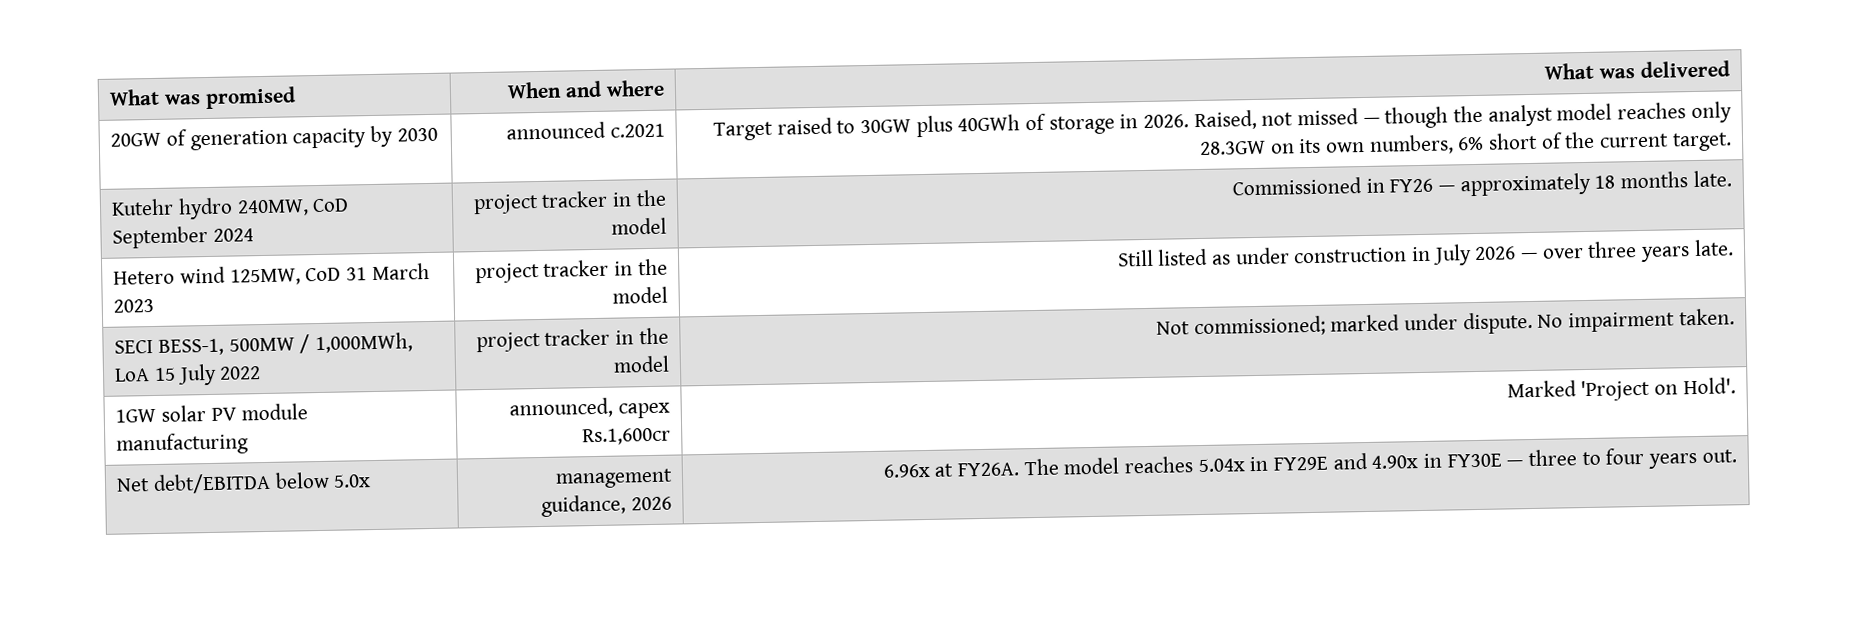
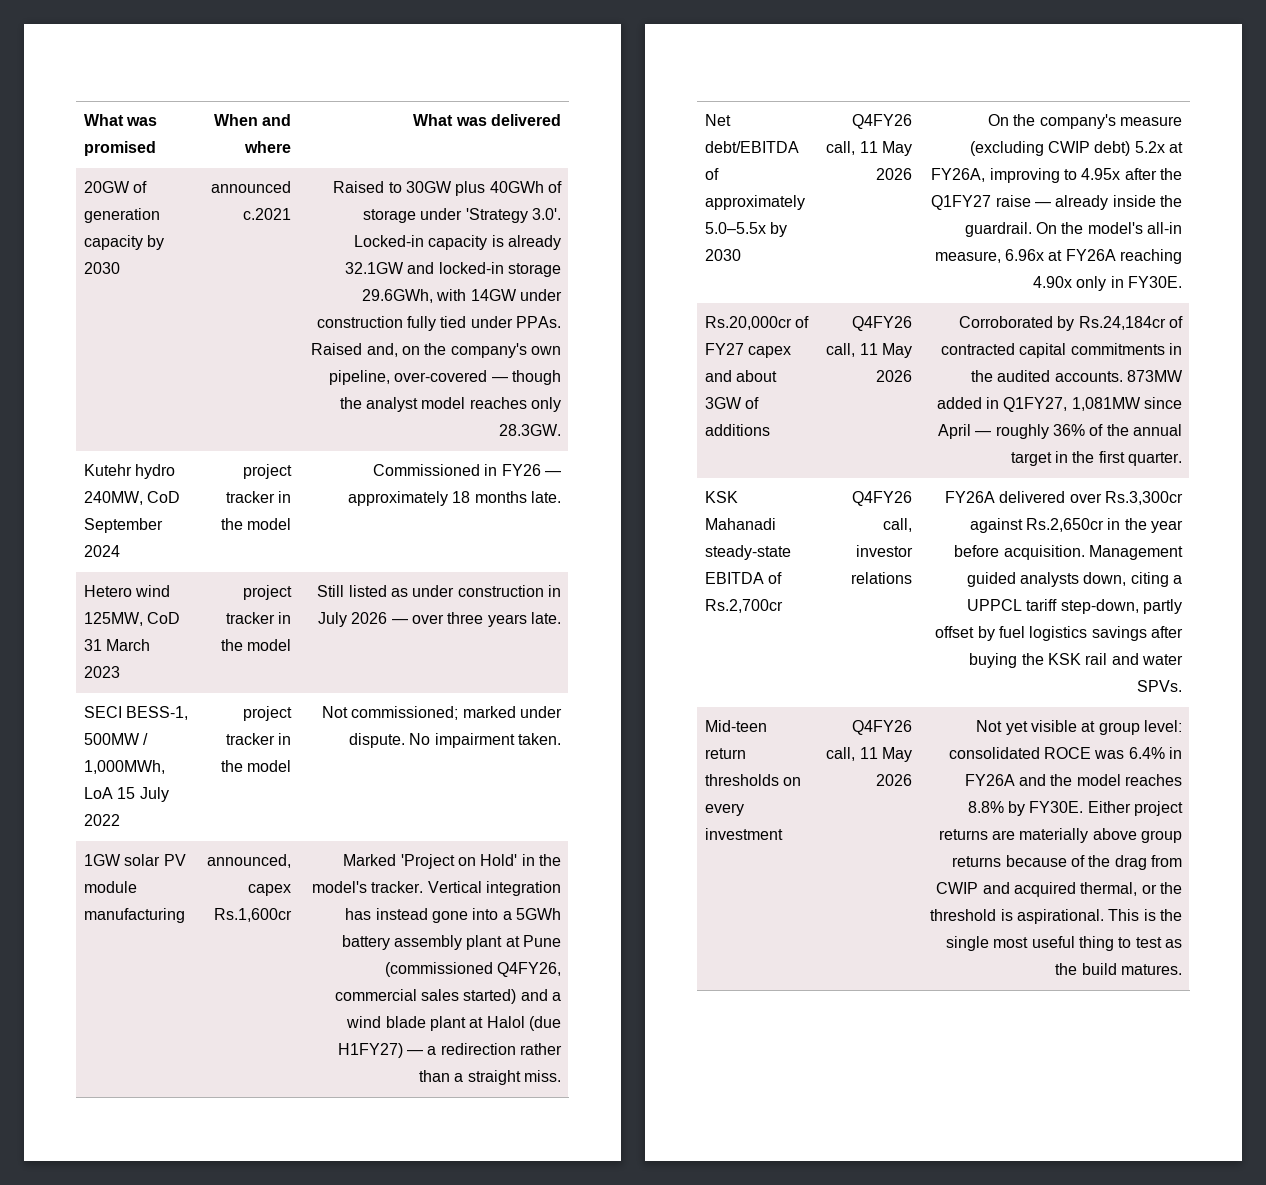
[713,117,833,141] Target raised -> [333,181,385,193] Raised
[1119,108,1360,131] in 2026. Raised, not missed -> [420,208,562,223] [354,235,562,250] [345,262,562,277] [362,289,563,303] [316,316,562,331] [311,343,562,358] [329,370,488,385] under 'Strategy 3.0'. Locked-in capacity is already 32.1GW and locked-in storage 29.6GWh, with 14GW under construction fully tied under PPAs. Raised and, on the company's own pipeline, over-covered
[1199,131,1732,155] 28.3GW on its own numbers, 6% short of the current target. -> [499,424,562,436] 28.3GW.
[1682,377,1736,395] [116,471,372,495] [554,468,673,489] [541,494,672,517] [882,447,1737,478] Hold'. // Net debt/EBITDA below 5.0x | management guidance, 2026 | 6.96x at FY26A. The model reaches 5.04x in FY29E and 4.90x in FY30E — three to four years out. -> [480,854,562,866] [312,881,562,896] [345,908,562,923] [341,935,562,950] [384,962,562,977] [334,989,562,1004] [346,1016,562,1031] [337,1043,563,1058] [419,1070,562,1085] [704,114,731,126] [704,141,799,153] [704,168,719,180] [704,195,805,210] [704,222,788,237] [704,249,741,261] [852,114,913,129] [826,141,913,156] [876,168,913,180] [988,114,1183,129] [969,141,1184,156] [931,168,1183,183] [931,195,1183,210] [964,222,1183,237] [934,249,1183,264] [1033,276,1183,291] [704,316,810,330] [704,343,792,358] [704,370,778,382] [704,397,760,409] [704,424,770,436] [852,316,913,331] [826,343,913,358] [876,370,913,382] [959,316,1184,331] [941,343,1183,358] [971,370,1184,382] [936,397,1183,412] [938,424,1183,439] [1010,451,1183,466] [704,491,738,503] [704,518,776,530] [704,545,791,560] [704,572,783,584] [704,599,783,613] [852,491,913,506] [883,518,913,532] [856,545,914,557] [851,572,913,584] [945,491,1184,505] [969,518,1184,533] [954,545,1184,560] [966,572,1183,587] [967,599,1183,614] [935,626,1184,641] [969,653,1184,668] [1137,680,1183,692] [704,720,767,732] [704,748,746,759] [704,774,802,786] [704,803,744,816] [704,828,783,840] [852,720,913,735] [826,747,913,762] [876,774,913,786] [976,720,1183,735] [948,747,1183,759] [964,774,1183,786] [967,801,1184,816] [938,828,1183,843] [952,855,1183,870] [936,882,1183,897] [930,909,1183,924] [946,936,1183,951] [1055,963,1183,975] Hold' in the model's tracker. Vertical integration has instead gone into a 5GWh battery assembly plant at Pune (commissioned Q4FY26, commercial sales started) and a wind blade plant at Halol (due H1FY27) — a redirection rather than a straight miss. // Net debt/EBITDA of approximately 5.0–5.5x by 2030 | Q4FY26 call, 11 May 2026 | On the company's measure (excluding CWIP debt) 5.2x at FY26A, improving to 4.95x after the Q1FY27 raise — already inside the guardrail. On the model's all-in measure, 6.96x at FY26A reaching 4.90x only in FY30E. // Rs.20,000cr of FY27 capex and about 3GW of additions | Q4FY26 call, 11 May 2026 | Corroborated by Rs.24,184cr of contracted capital commitments in the audited accounts. 873MW added in Q1FY27, 1,081MW since April — roughly 36% of the annual target in the first quarter. // KSK Mahanadi steady-state EBITDA of Rs.2,700cr | Q4FY26 call, investor relations | FY26A delivered over Rs.3,300cr against Rs.2,650cr in the year before acquisition. Management guided analysts down, citing a UPPCL tariff step-down, partly offset by fuel logistics savings after buying the KSK rail and water SPVs. // Mid-teen return thresholds on every investment | Q4FY26 call, 11 May 2026 | Not yet visible at group level: consolidated ROCE was 6.4% in FY26A and the model reaches 8.8% by FY30E. Either project returns are materially above group returns because of the drag from CWIP and acquired thermal, or the threshold is aspirational. This is the single most useful thing to test as the build matures.

